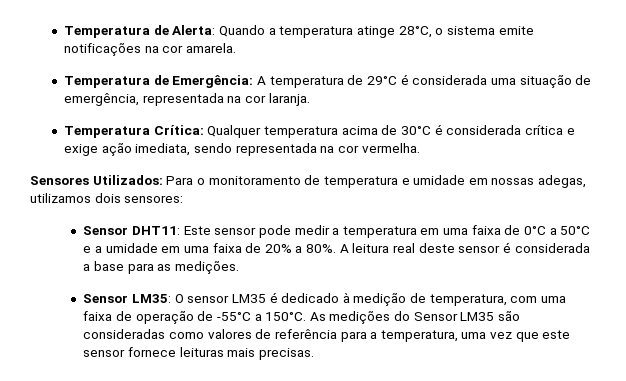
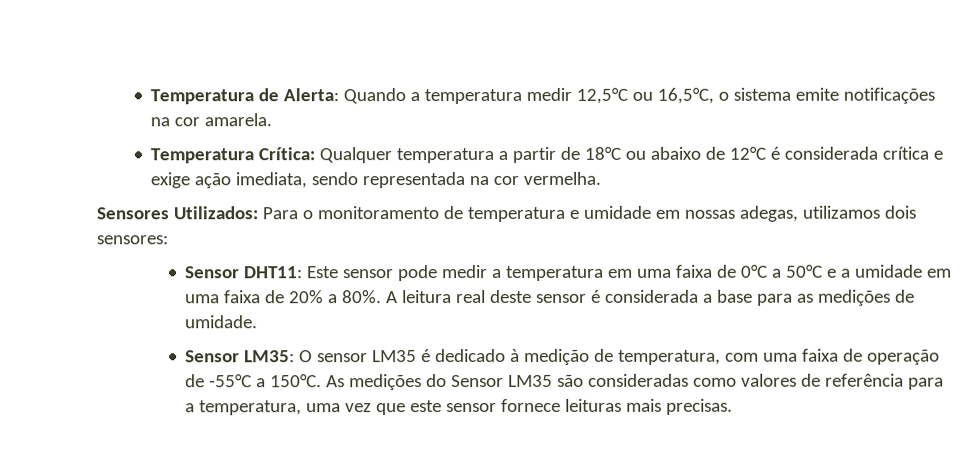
[356,26,432,38] atinge 28°C, -> [526,87,715,104] medir 12,5°C ou 16,5°C,
[153,74,592,88] [64,93,310,106] [64,125,431,138] de Emergência: A temperatura de 29°C é considerada uma situação de emergência, representada na cor laranja. // Temperatura Crítica: Qualquer temperatura acima de 30°C -> [258,146,767,164] Crítica: Qualquer temperatura a partir de 18°C ou abaixo de 12°C
[174,261,239,274] medições. -> [818,289,916,306] [185,315,259,329] medições de umidade.

